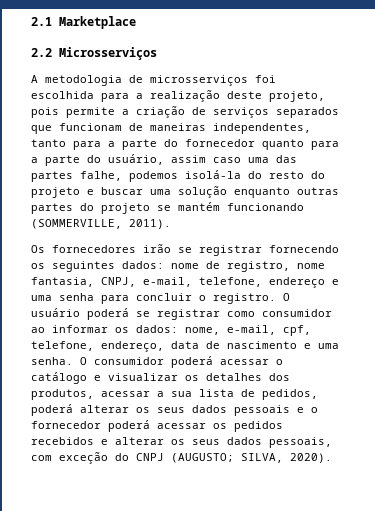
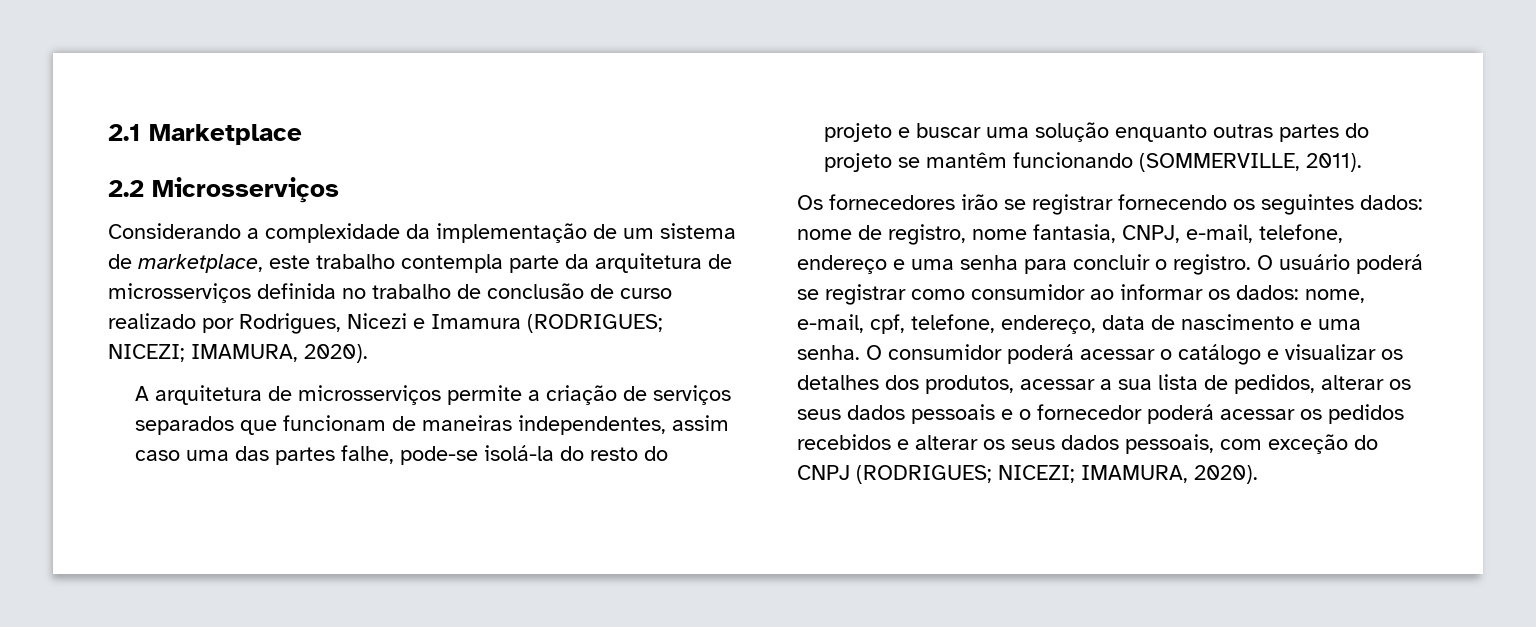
[31,75,276,86] [31,90,325,102] [31,107,59,118] A metodologia de microsserviços foi escolhida para a realização deste projeto, pois -> [108,223,736,243] [108,253,732,273] [108,283,672,303] [108,313,663,334] [108,344,368,363] [134,385,441,405] Considerando a complexidade da implementação de um sistema de marketplace, este trabalho contempla parte da arquitetura de microsserviços definida no trabalho de conclusão de curso realizado por Rodrigues, Nicezi e Imamura (RODRIGUES; NICEZI; IMAMURA, 2020). // A arquitetura de microsserviços
[31,139,339,150] [31,154,164,166] tanto para a parte do fornecedor quanto para a parte do usuário, -> (666, 425) none
[129,171,178,182] podemos -> [399,446,478,465] pode-se
[178,202,220,211] mantém -> [925,152,1007,168] mantêm
[31,404,73,416] poderá -> (1315, 384) none
[171,453,283,463] (AUGUSTO; SILVA, -> [856,465,1188,484] (RODRIGUES; NICEZI; IMAMURA,

